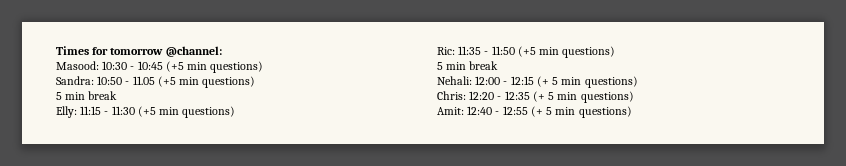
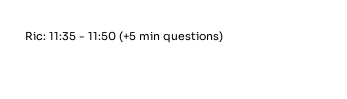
[56,46,222,57] [56,61,264,73] [56,76,256,88] [56,91,118,100] [56,106,236,118] Times for tomorrow @channel: // Masood: 10:30 - 10:45 (+5 min questions) // Sandra: 10:50 - 11.05 (+5 min questions) // 5 min break // Elly: 11:15 - 11:30 (+5 min questions) // -> (25, 36) none
[437,61,499,70] [437,76,638,88] [437,91,634,103] [437,106,632,118] // 5 min break // Nehali: 12:00 - 12:15 (+ 5 min questions) // Chris: 12:20 - 12:35 (+ 5 min questions) // Amit: 12:40 - 12:55 (+ 5 min questions) -> (223, 37) none

